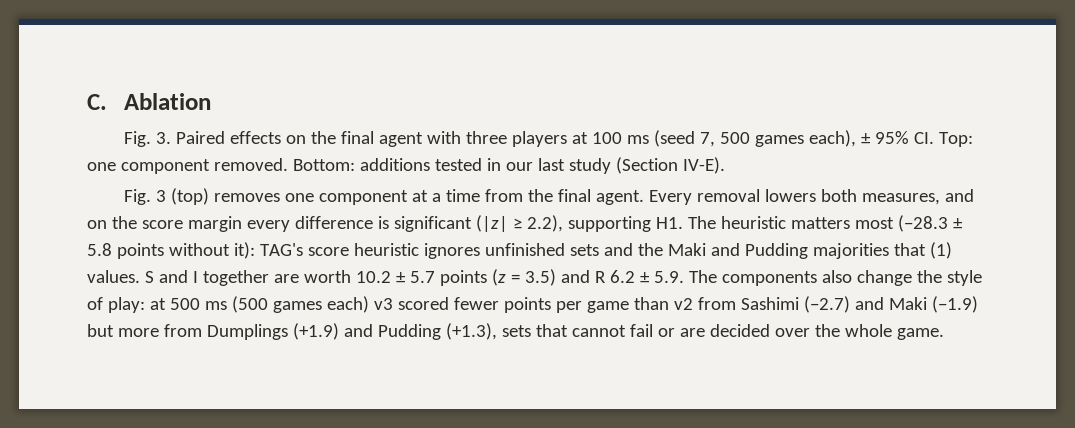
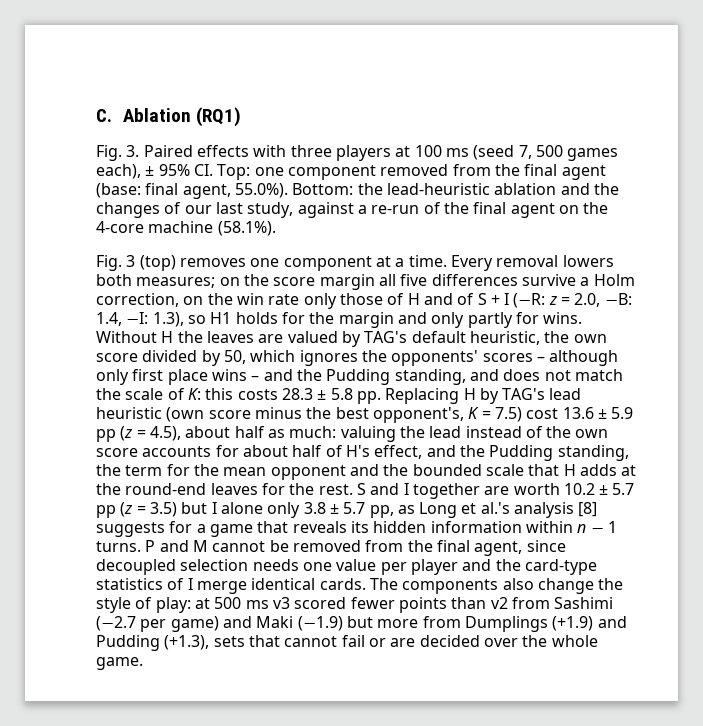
(211, 101) none -> [195,107,241,127] (RQ1)
[286,131,424,147] on the final agent -> (249, 151) none
[213,157,725,174] removed. Bottom: additions tested in our last study (Section IV-E). -> [380,164,606,180] [96,183,619,199] [96,202,609,218] [96,221,276,236] removed from the final agent (base: final agent, 55.0%). Bottom: the lead-heuristic ablation and the changes of our last study, against a re-run of the final agent on the 4-core machine (58.1%).
[446,189,645,205] time from the final agent. -> [408,255,447,267] time.
[862,189,975,205] measures, and -> [136,277,216,288] measures;
[246,215,963,232] [87,242,952,259] [87,270,140,283] every difference is significant (|z| ≥ 2.2), supporting H1. The heuristic matters most (−28.3 ± 5.8 points without it): TAG's score heuristic ignores unfinished sets and the Maki and Pudding majorities that (1) values. -> [378,274,635,286] [96,293,632,309] [96,312,583,328] [96,331,607,347] [96,350,619,366] [96,369,623,385] [96,388,582,404] [96,407,634,423] [96,426,609,442] [96,445,629,461] [96,464,637,480] [96,483,353,495] all five differences survive a Holm correction, on the win rate only those of H and of S + I (−R: z = 2.0, −B: 1.4, −I: 1.3), so H1 holds for the margin and only partly for wins. Without H the leaves are valued by TAG's default heuristic, the own score divided by 50, which ignores the opponents' scores – although only first place wins – and the Pudding standing, and does not match the scale of K: this costs 28.3 ± 5.8 pp. Replacing H by TAG's lead heuristic (own score minus the best opponent's, K = 7.5) cost 13.6 ± 5.9 pp (z = 4.5), about half as much: valuing the lead instead of the own score accounts for about half of H's effect, and the Pudding standing, the term for the mean opponent and the bounded scale that H adds at the round-end leaves for the rest.
[439,270,487,286] points -> [96,505,116,518] pp
[560,270,684,283] and R 6.2 ± 5.9. -> [181,502,598,518] [96,521,617,537] [96,540,566,556] [96,559,597,575] [96,578,366,594] but I alone only 3.8 ± 5.7 pp, as Long et al.'s analysis [8] suggests for a game that reveals its hidden information within n − 1 turns. P and M cannot be removed from the final agent, since decoupled selection needs one value per player and the card-type statistics of I merge identical cards.
[231,296,369,313] (500 games each) -> (269, 604) none
[555,301,629,313] per game -> (447, 605) none
[803,296,850,313] (−2.7) -> [96,616,219,632] (−2.7 per game)

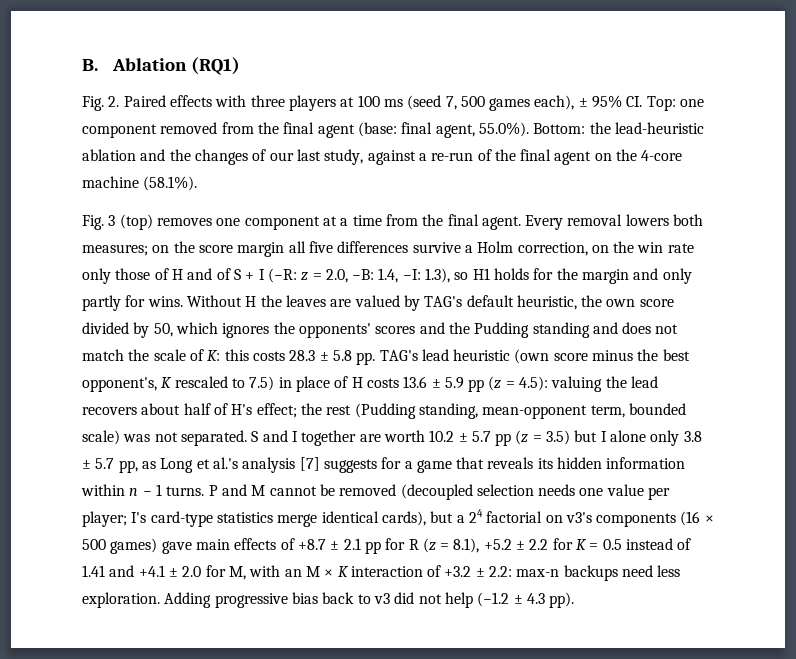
[96,109,112,122] C. -> [82,59,98,71] B.
[126,145,140,157] 3. -> [108,96,120,107] 2.
[408,255,447,267] time. -> [352,214,521,230] time from the final agent.
[536,350,619,366] [96,369,466,385] – although only first place wins – and the Pudding standing, -> [419,322,590,338] and the Pudding standing
[385,388,499,404] Replacing H by -> (376, 358) none
[481,407,559,422] = 7.5) cost -> [174,376,399,392] rescaled to 7.5) in place of H costs
[149,426,609,442] [96,445,629,461] [96,464,637,480] [96,483,353,495] 4.5), about half as much: valuing the lead instead of the own score accounts for about half of H's effect, and the Pudding standing, the term for the mean opponent and the bounded scale that H adds at the round-end leaves for the rest. -> [519,376,659,392] [82,403,686,419] [82,430,247,446] 4.5): valuing the lead recovers about half of H's effect; the rest (Pudding standing, mean-opponent term, bounded scale) was not separated.
[578,502,598,517] [8] -> [299,457,320,471] [7]
[365,540,566,556] [96,559,176,575] from the final agent, since decoupled -> [400,484,473,500] (decoupled
[410,559,597,575] [96,578,624,594] [96,597,614,613] [96,616,627,632] [96,635,598,651] [96,657,143,670] player and the card-type statistics of I merge identical cards. The components also change the style of play: at 500 ms v3 scored fewer points than v2 from Sashimi (−2.7 per game) and Maki (−1.9) but more from Dumplings (+1.9) and Pudding (+1.3), sets that cannot fail or are decided over the whole game. -> [82,509,714,527] [82,538,692,554] [82,565,681,581] [82,592,575,608] player; I's card-type statistics merge identical cards), but a 24 factorial on v3's components (16 × 500 games) gave main effects of +8.7 ± 2.1 pp for R (z = 8.1), +5.2 ± 2.2 for K = 0.5 instead of 1.41 and +4.1 ± 2.0 for M, with an M × K interaction of +3.2 ± 2.2: max-n backups need less exploration. Adding progressive bias back to v3 did not help (−1.2 ± 4.3 pp).

